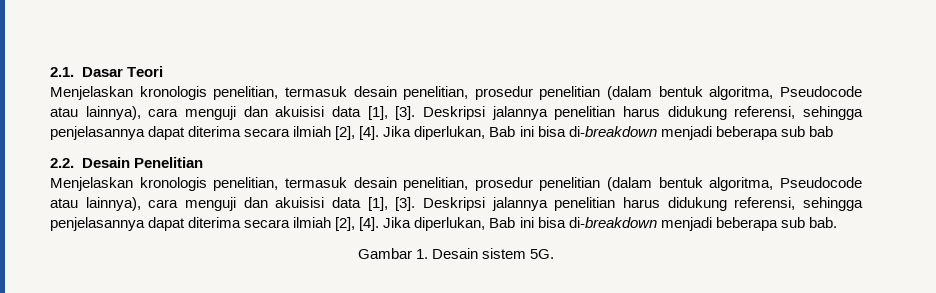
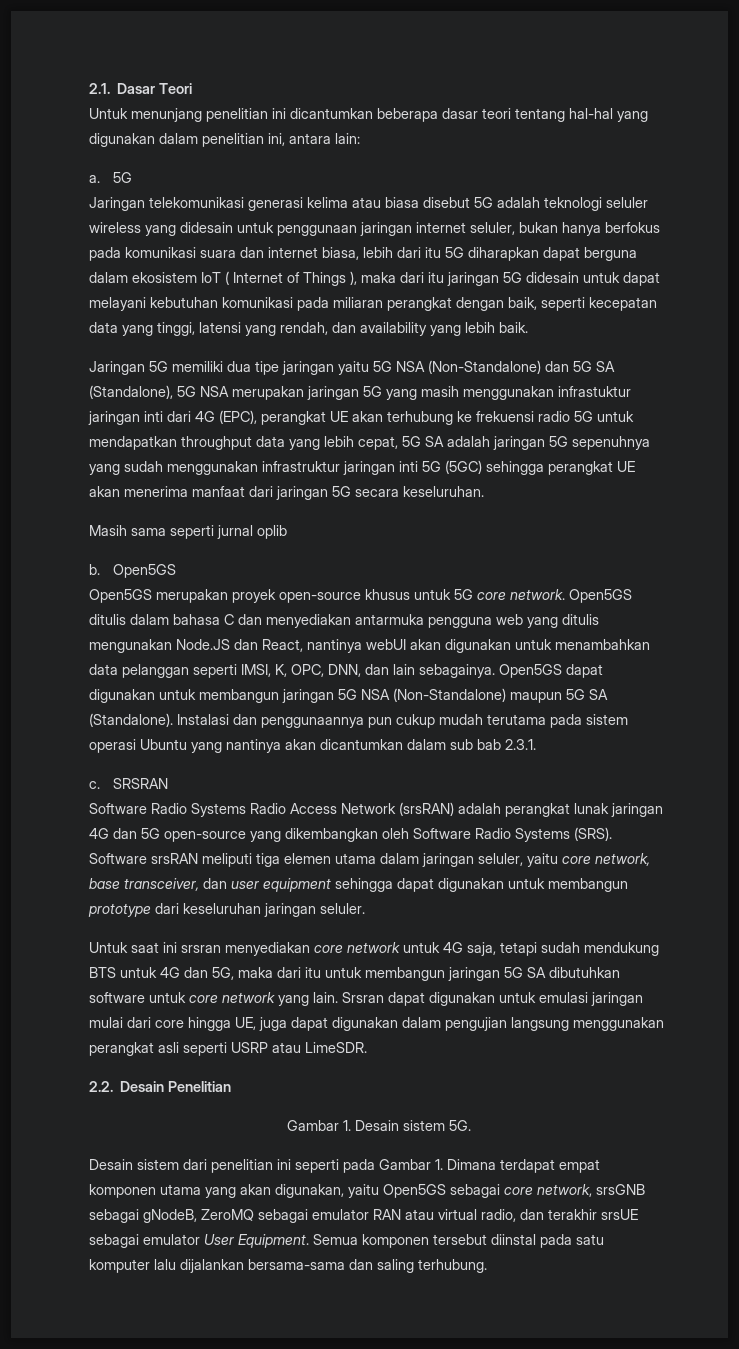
[50,86,862,100] [50,106,863,120] [50,126,833,140] [50,157,203,168] [50,177,862,191] [50,197,863,211] [50,217,837,231] Menjelaskan kronologis penelitian, termasuk desain penelitian, prosedur penelitian (dalam bentuk algoritma, Pseudocode atau lainnya), cara menguji dan akuisisi data [1], [3]. Deskripsi jalannya penelitian harus didukung referensi, sehingga penjelasannya dapat diterima secara ilmiah [2], [4]. Jika diperlukan, Bab ini bisa di-breakdown menjadi beberapa sub bab // 2.2. Desain Penelitian // Menjelaskan kronologis penelitian, termasuk desain penelitian, prosedur penelitian (dalam bentuk algoritma, Pseudocode atau lainnya), cara menguji dan akuisisi data [1], [3]. Deskripsi jalannya penelitian harus didukung referensi, sehingga penjelasannya dapat diterima secara ilmiah [2], [4]. Jika diperlukan, Bab ini bisa di-breakdown menjadi beberapa sub bab. -> [89,108,648,122] [89,133,360,147] [89,172,133,183] [89,197,648,211] [89,222,660,236] [89,247,637,261] [89,271,660,286] [89,297,657,311] [89,322,528,336] [89,360,615,375] [89,385,631,400] [88,410,634,425] [89,436,650,450] [89,460,635,475] [89,486,484,500] [89,525,287,539] [89,564,177,578] [89,589,632,603] [89,614,599,628] [89,639,650,653] [89,664,603,678] [89,688,608,703] [89,713,628,728] [89,739,536,753] [89,778,169,789] [89,802,663,817] [89,827,612,842] [89,853,650,867] [89,878,628,892] [88,903,365,917] [89,942,659,956] [89,967,620,981] [89,992,643,1006] [89,1017,664,1031] [89,1042,367,1056] [89,1081,232,1092] Untuk menunjang penelitian ini dicantumkan beberapa dasar teori tentang hal-hal yang digunakan dalam penelitian ini, antara lain: // a. 5G // Jaringan telekomunikasi generasi kelima atau biasa disebut 5G adalah teknologi seluler wireless yang didesain untuk penggunaan jaringan internet seluler, bukan hanya berfokus pada komunikasi suara dan internet biasa, lebih dari itu 5G diharapkan dapat berguna dalam ekosistem IoT ( Internet of Things ), maka dari itu jaringan 5G didesain untuk dapat melayani kebutuhan komunikasi pada miliaran perangkat dengan baik, seperti kecepatan data yang tinggi, latensi yang rendah, dan availability yang lebih baik. // Jaringan 5G memiliki dua tipe jaringan yaitu 5G NSA (Non-Standalone) dan 5G SA (Standalone), 5G NSA merupakan jaringan 5G yang masih menggunakan infrastuktur jaringan inti dari 4G (EPC), perangkat UE akan terhubung ke frekuensi radio 5G untuk mendapatkan throughput data yang lebih cepat, 5G SA adalah jaringan 5G sepenuhnya yang sudah menggunakan infrastruktur jaringan inti 5G (5GC) sehingga perangkat UE akan menerima manfaat dari jaringan 5G secara keseluruhan. // Masih sama seperti jurnal oplib // b. Open5GS // Open5GS merupakan proyek open-source khusus untuk 5G core network. Open5GS ditulis dalam bahasa C dan menyediakan antarmuka pengguna web yang ditulis mengunakan Node.JS dan React, nantinya webUI akan digunakan untuk menambahkan data pelanggan seperti IMSI, K, OPC, DNN, dan lain sebagainya. Open5GS dapat digunakan untuk membangun jaringan 5G NSA (Non-Standalone) maupun 5G SA (Standalone). Instalasi dan penggunaannya pun cukup mudah terutama pada sistem operasi Ubuntu yang nantinya akan dicantumkan dalam sub bab 2.3.1. // c. SRSRAN // Software Radio Systems Radio Access Network (srsRAN) adalah perangkat lunak jaringan 4G dan 5G open-source yang dikembangkan oleh Software Radio Systems (SRS). Software srsRAN meliputi tiga elemen utama dalam jaringan seluler, yaitu core network, base transceiver, dan user equipment sehingga dapat digunakan untuk membangun prototype dari keseluruhan jaringan seluler. // Untuk saat ini srsran menyediakan core network untuk 4G saja, tetapi sudah mendukung BTS untuk 4G dan 5G, maka dari itu untuk membangun jaringan 5G SA dibutuhkan software untuk core network yang lain. Srsran dapat digunakan untuk emulasi jaringan mulai dari core hingga UE, juga dapat digunakan dalam pengujian langsung menggunakan perangkat asli seperti USRP atau LimeSDR. // 2.2. Desain Penelitian
(555, 254) none -> [89,1159,600,1173] [89,1184,645,1198] [89,1209,638,1223] [89,1234,604,1248] [89,1259,487,1273] // Desain sistem dari penelitian ini seperti pada Gambar 1. Dimana terdapat empat komponen utama yang akan digunakan, yaitu Open5GS sebagai core network, srsGNB sebagai gNodeB, ZeroMQ sebagai emulator RAN atau virtual radio, dan terakhir srsUE sebagai emulator User Equipment. Semua komponen tersebut diinstal pada satu komputer lalu dijalankan bersama-sama dan saling terhubung.

